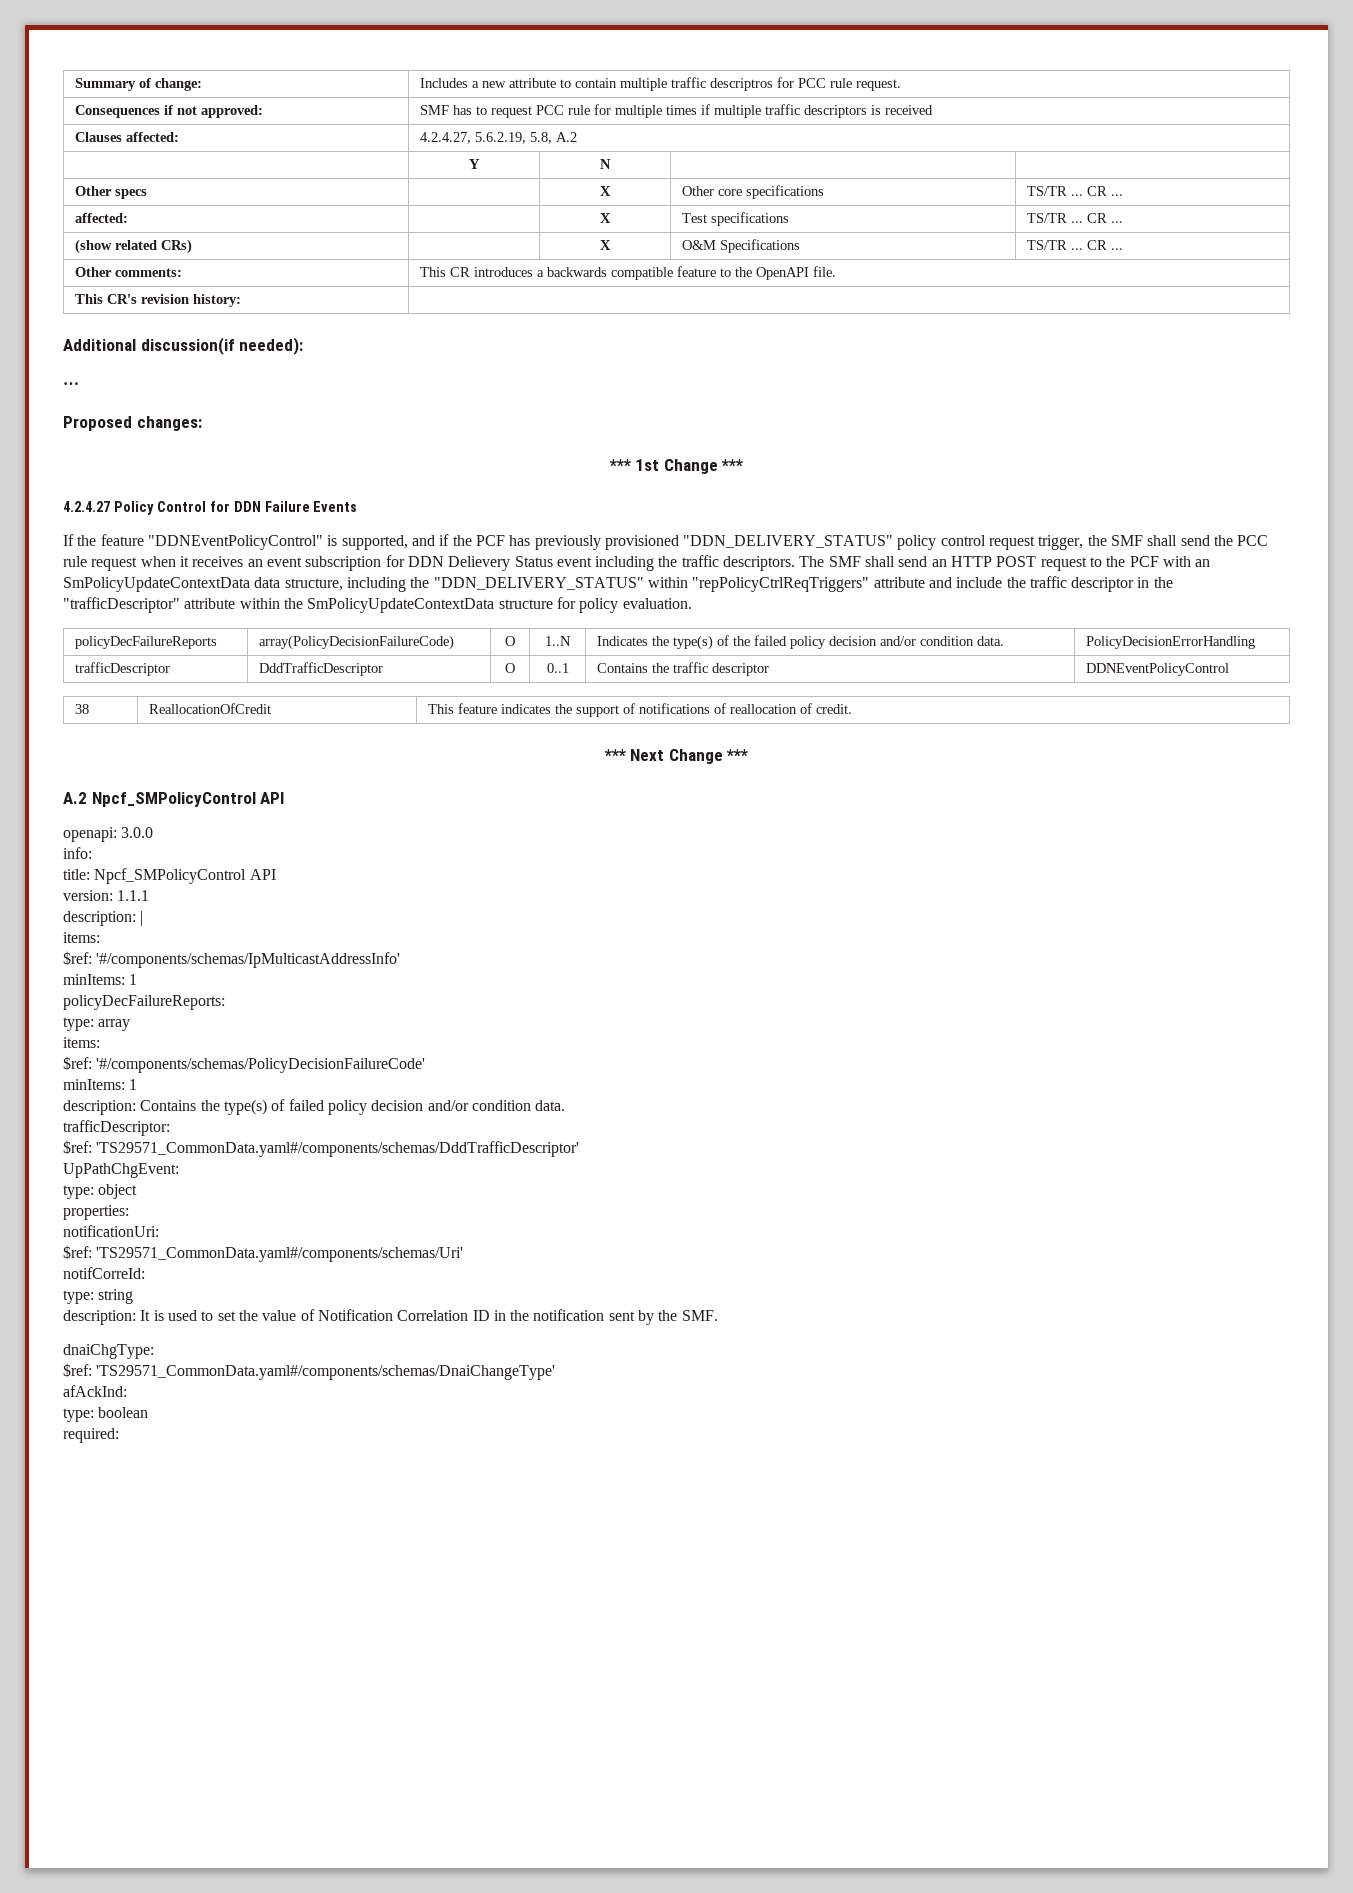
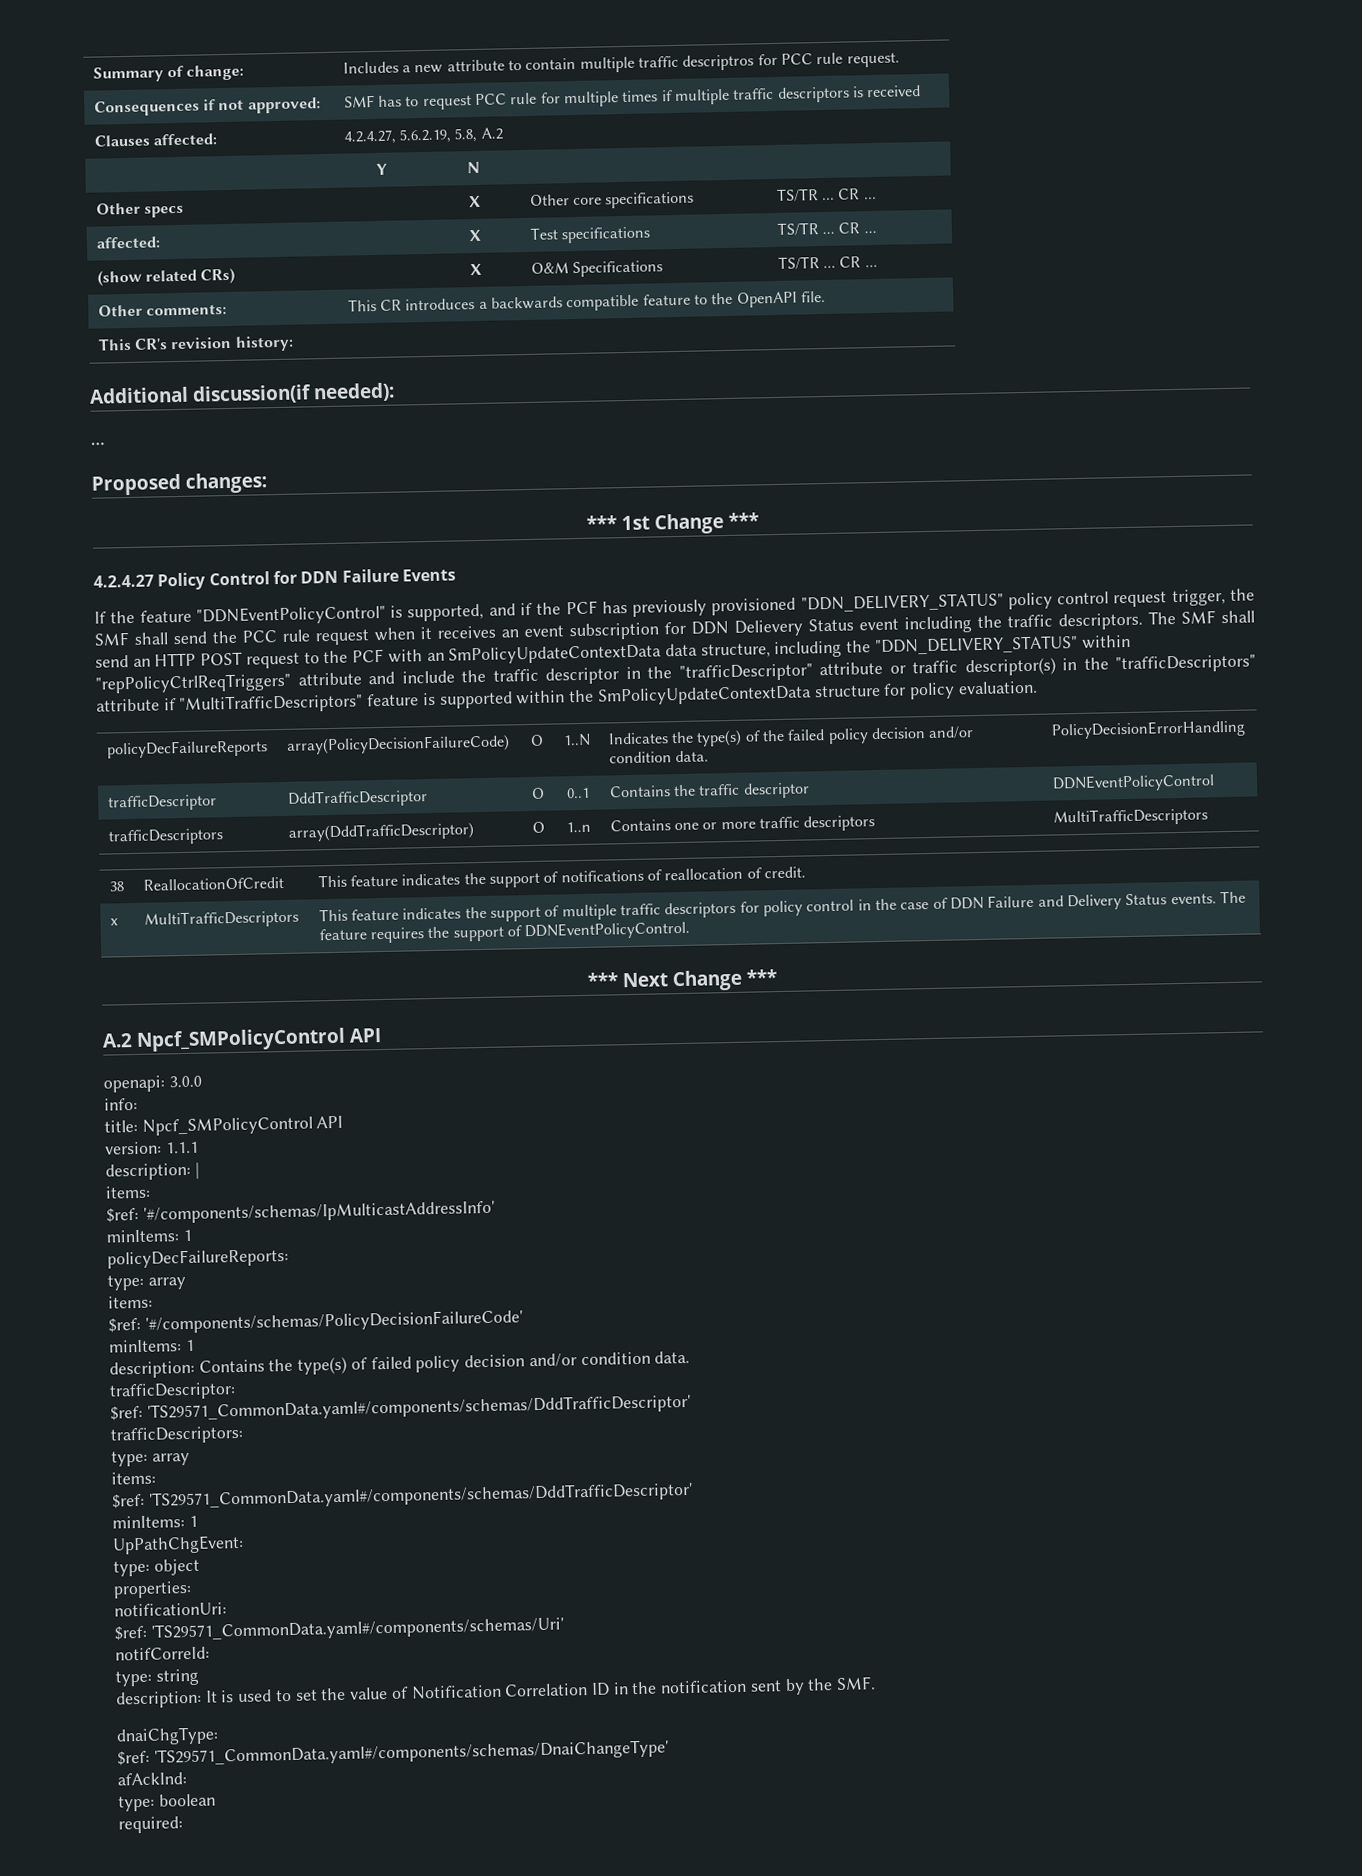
(236, 603) none -> [889,654,1256,677] [96,691,513,715] or traffic descriptor(s) in the "trafficDescriptors" attribute if "MultiTrafficDescriptors" feature is supported
(1230, 669) none -> [107,828,224,846] [287,822,474,842] [532,821,545,833] [565,821,591,833] [609,815,876,832] [1052,807,1208,827] // trafficDescriptors | array(DddTrafficDescriptor) | O | 1..n | Contains one or more traffic descriptors | MultiTrafficDescriptors
(853, 709) none -> [109,918,118,926] [143,909,299,929] [318,890,1246,922] [318,920,691,944] // x | MultiTrafficDescriptors | This feature indicates the support of multiple traffic descriptors for policy control in the case of DDN Failure and Delivery Status events. The feature requires the support of DDNEventPolicyControl.
(580, 1149) none -> [110,1425,244,1445] [111,1450,190,1467] [111,1471,156,1485] [112,1481,693,1510] [112,1515,198,1529] // trafficDescriptors: // type: array // items: // $ref: 'TS29571_CommonData.yaml#/components/schemas/DddTrafficDescriptor' // minItems: 1

